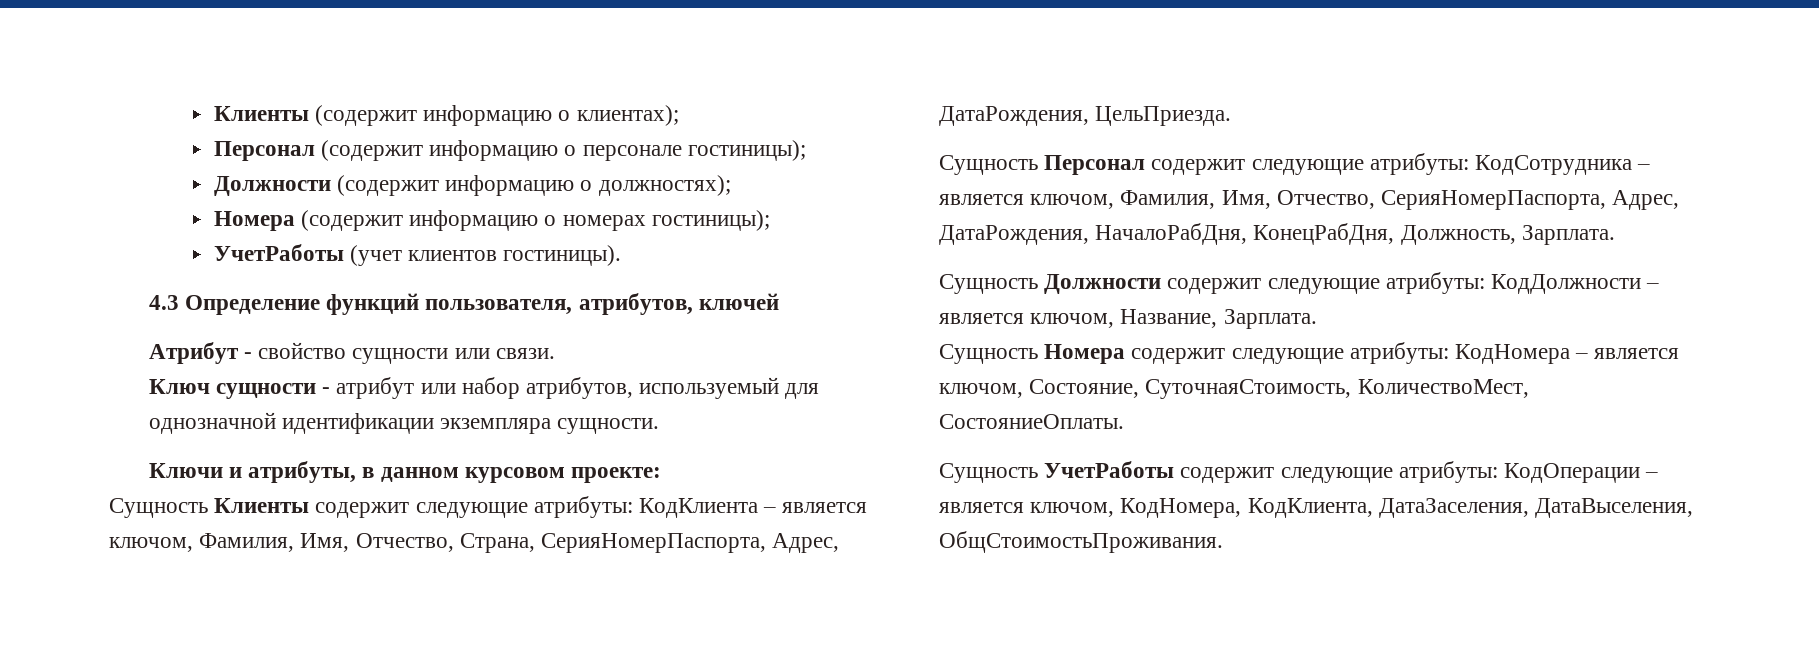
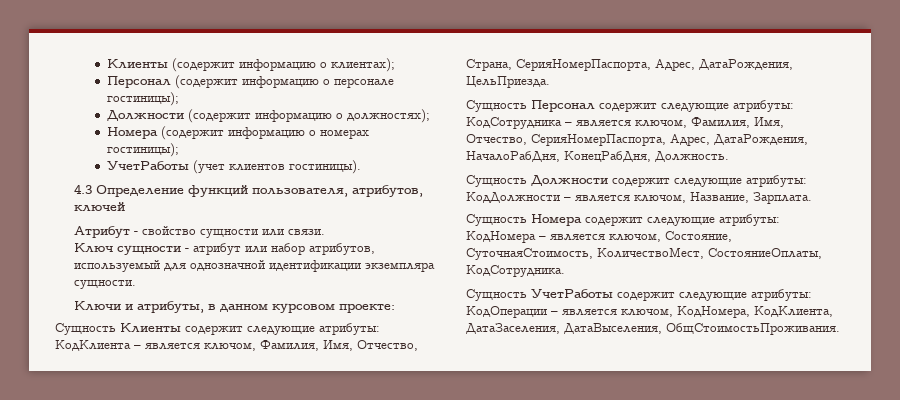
[1400,225,1615,245] Должность, Зарплата. -> [655,151,729,162] Должность.
[939,414,1124,429] СостояниеОплаты. -> [708,248,822,259] [466,265,565,277] СостояниеОплаты, КодСотрудника.

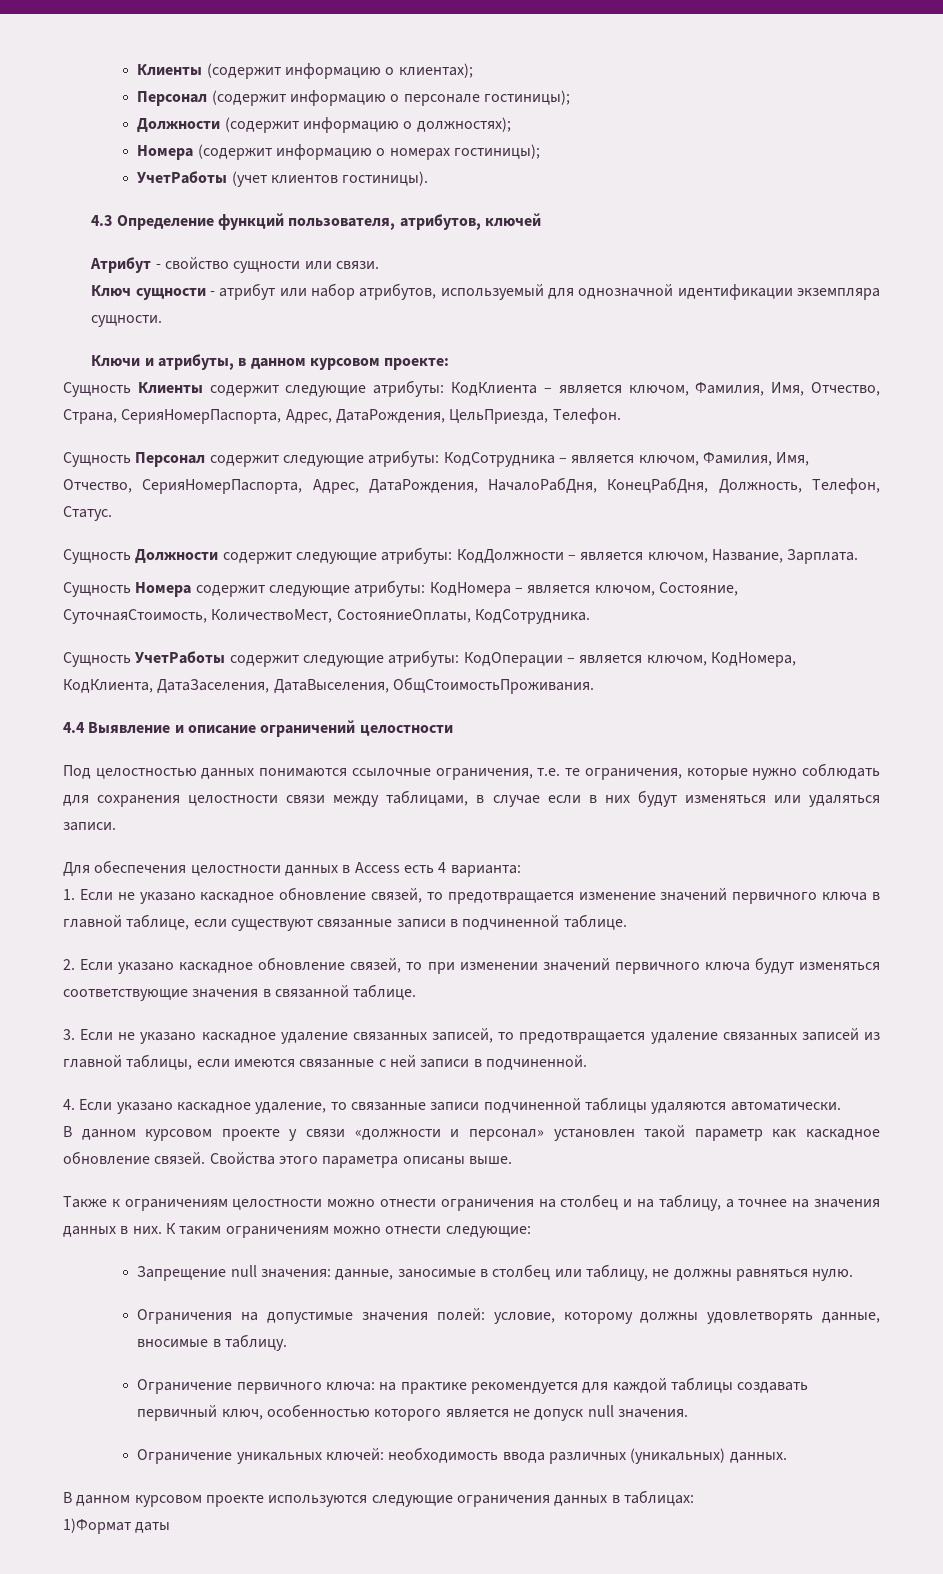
[466,76,550,88] ЦельПриезда. -> [449,408,621,424] ЦельПриезда, Телефон.
[655,151,729,162] Должность. -> [718,478,881,494] [63,506,112,521] Должность, Телефон, Статус.
(840, 329) none -> [63,720,453,737] [63,763,881,780] [63,790,880,807] [63,822,116,831] [63,860,521,877] [63,887,880,904] [63,914,627,931] [63,957,881,974] [63,984,417,1001] [63,1028,881,1044] [63,1054,587,1070] [63,1097,841,1114] [63,1125,881,1141] [63,1151,512,1168] [63,1194,880,1211] [63,1223,531,1238] [137,1264,854,1281] [137,1308,880,1324] [137,1334,288,1351] [137,1377,809,1394] [137,1404,689,1421] [137,1447,787,1464] [63,1490,694,1507] [63,1518,171,1534] // 4.4 Выявление и описание ограничений целостности // Под целостностью данных понимаются ссылочные ограничения, т.е. те ограничения, которые нужно соблюдать для сохранения целостности связи между таблицами, в случае если в них будут изменяться или удаляться записи. // Для обеспечения целостности данных в Access есть 4 варианта: // 1. Если не указано каскадное обновление связей, то предотвращается изменение значений первичного ключа в главной таблице, если существуют связанные записи в подчиненной таблице. // 2. Если указано каскадное обновление связей, то при изменении значений первичного ключа будут изменяться соответствующие значения в связанной таблице. // 3. Если не указано каскадное удаление связанных записей, то предотвращается удаление связанных записей из главной таблицы, если имеются связанные с ней записи в подчиненной. // 4. Если указано каскадное удаление, то связанные записи подчиненной таблицы удаляются автоматически. // В данном курсовом проекте у связи «должности и персонал» установлен такой параметр как каскадное обновление связей. Свойства этого параметра описаны выше. // Также к ограничениям целостности можно отнести ограничения на столбец и на таблицу, а точнее на значения данных в них. К таким ограничениям можно отнести следующие: // Запрещение null значения: данные, заносимые в столбец или таблицу, не должны равняться нулю. // Ограничения на допустимые значения полей: условие, которому должны удовлетворять данные, вносимые в таблицу. // Ограничение первичного ключа: на практике рекомендуется для каждой таблицы создавать первичный ключ, особенностью которого является не допуск null значения. // Ограничение уникальных ключей: необходимость ввода различных (уникальных) данных. // В данном курсовом проекте используются следующие ограничения данных в таблицах: // 1)Формат даты

